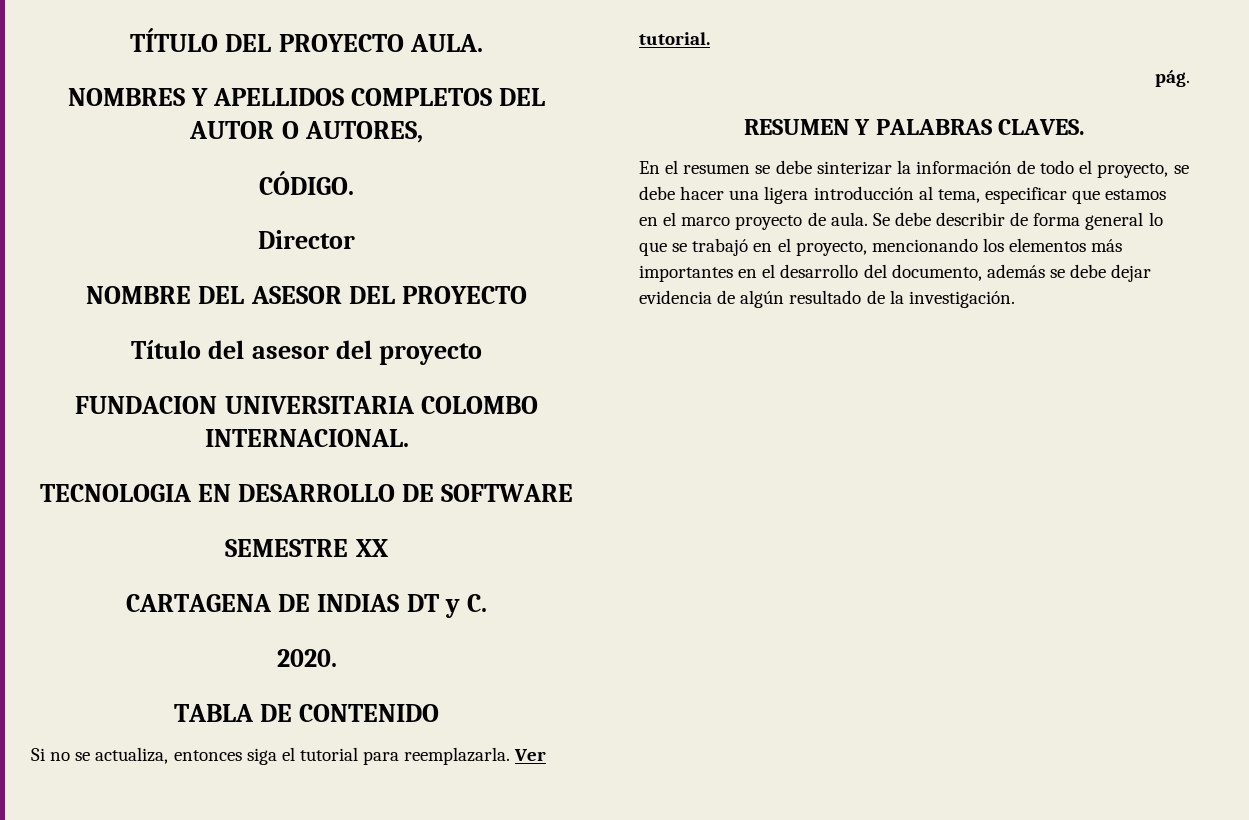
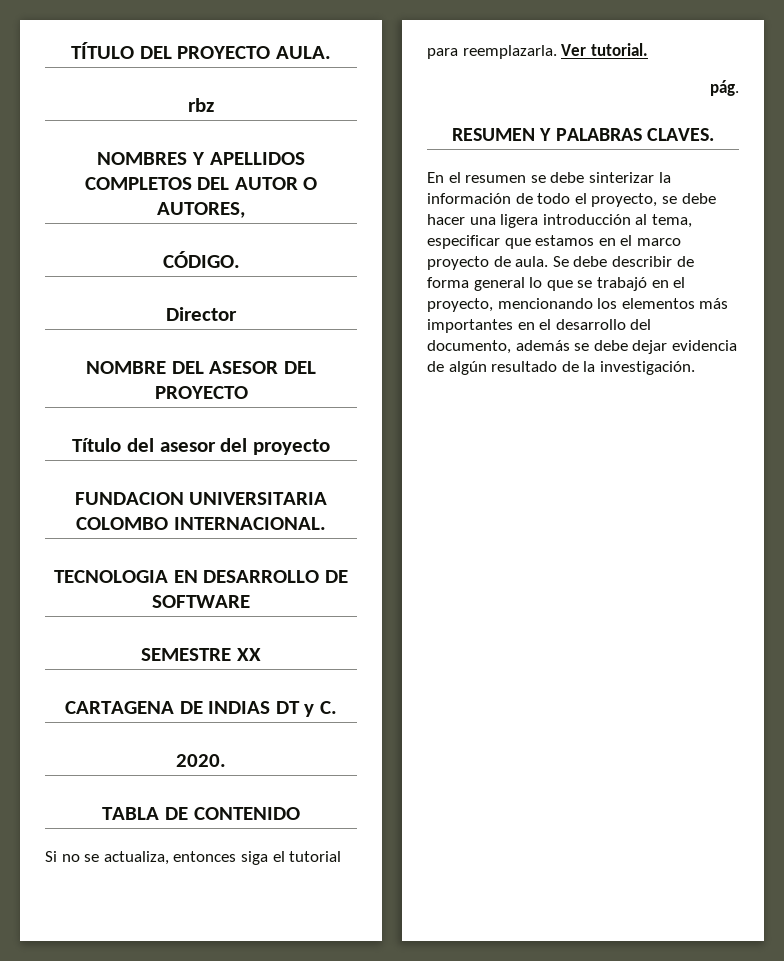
(483, 43) none -> [188,98,214,112] // rbz

